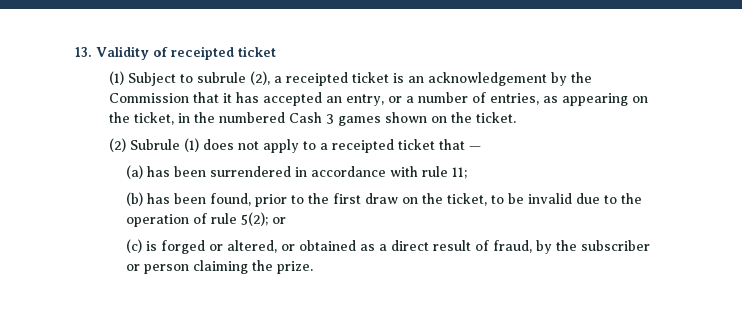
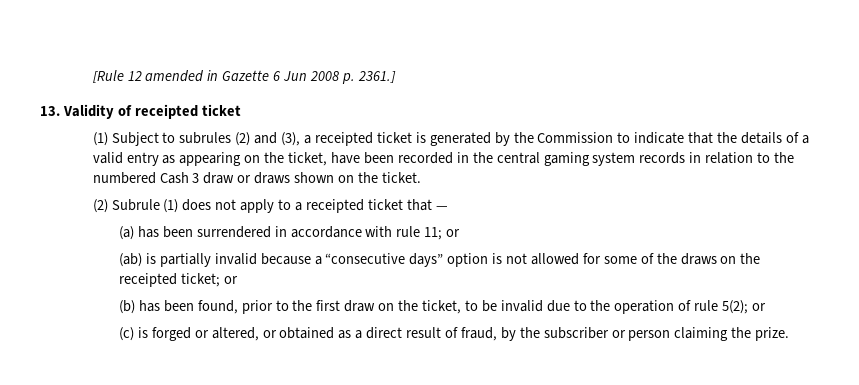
(75, 52) none -> [92,70,396,84] [Rule 12 amended in Gazette 6 Jun 2008 p. 2361.] //
[196,71,270,85] subrule (2), -> [179,132,301,146] subrules (2) and (3),
[407,72,547,86] an acknowledgement -> [429,132,491,146] generated
[192,92,539,106] that it has accepted an entry, or a number of entries, -> [617,132,809,144] [92,152,159,166] to indicate that the details of a valid entry
[177,112,381,126] in the numbered Cash 3 games -> [331,152,794,166] [92,172,291,184] have been recorded in the central gaming system records in relation to the numbered Cash 3 draw or draws
(467, 173) none -> [446,229,461,237] [118,253,761,267] [118,273,238,287] or // (ab) is partially invalid because a “consecutive days” option is not allowed for some of the draws on the receipted ticket; or

